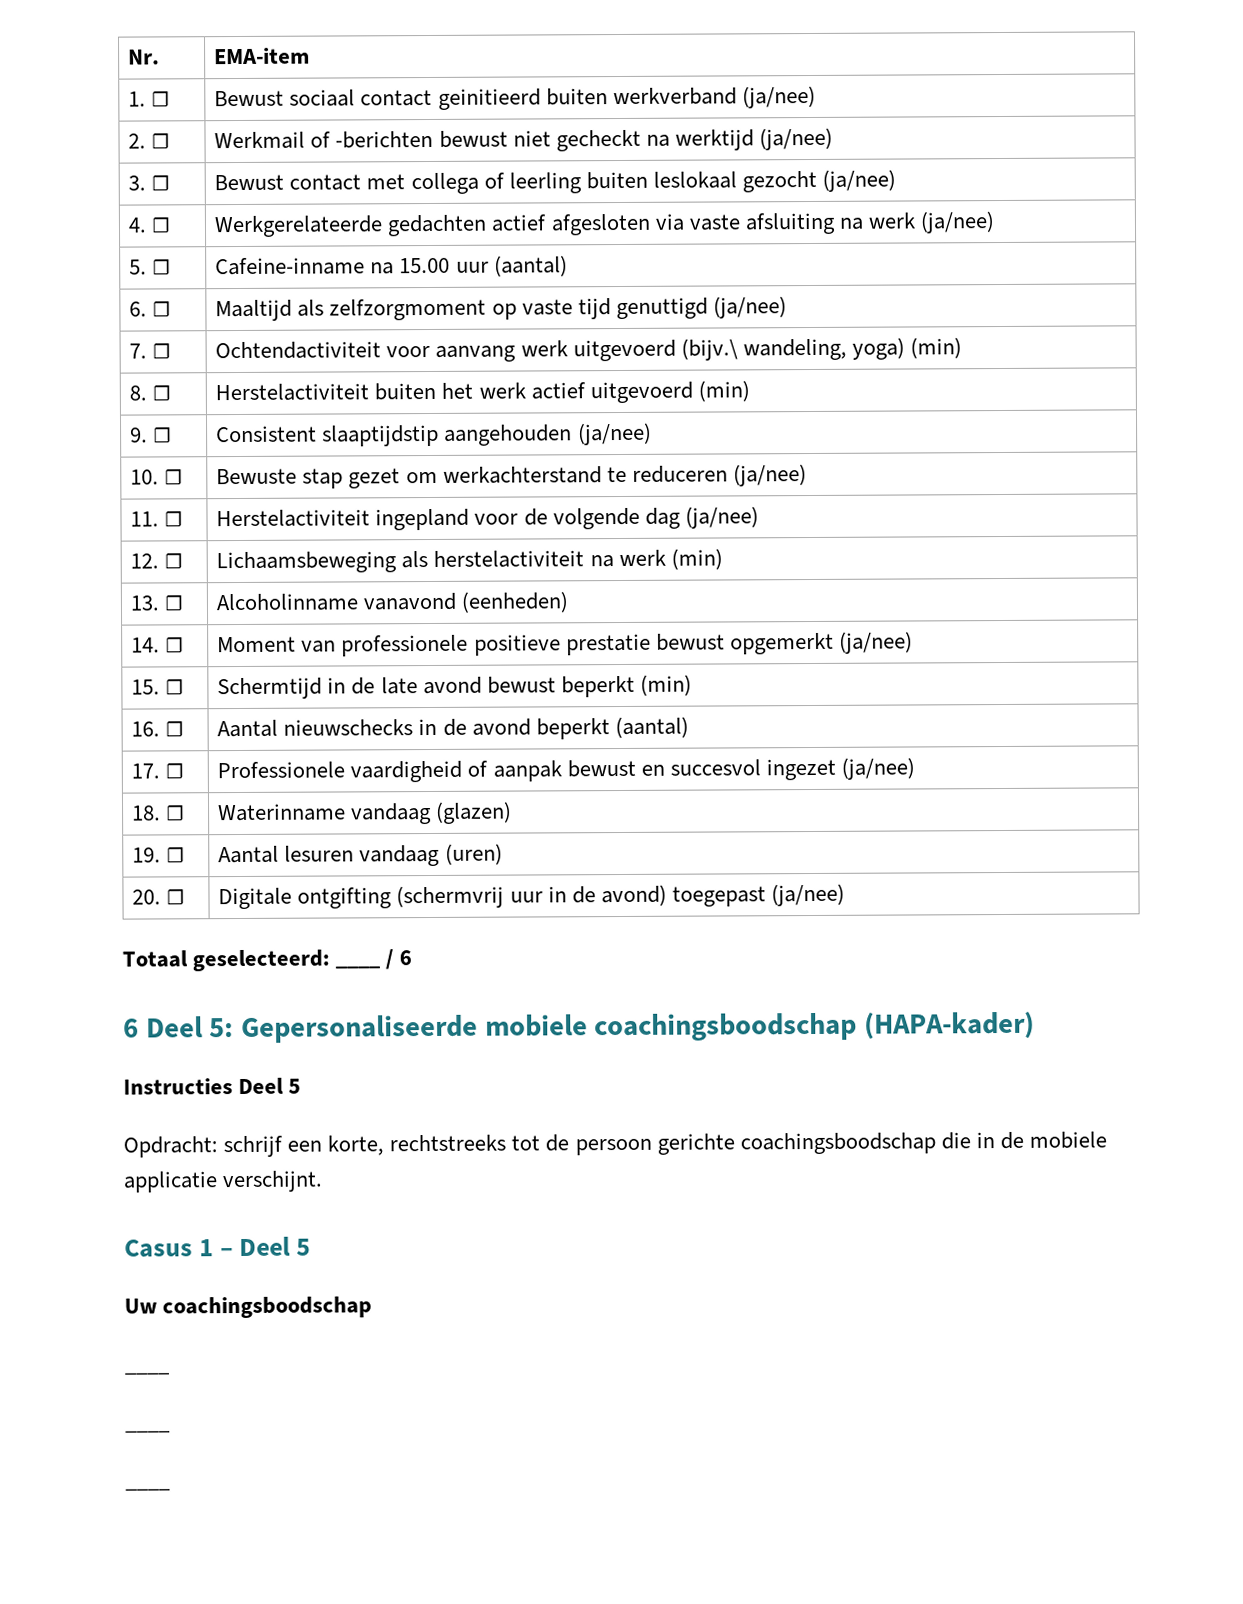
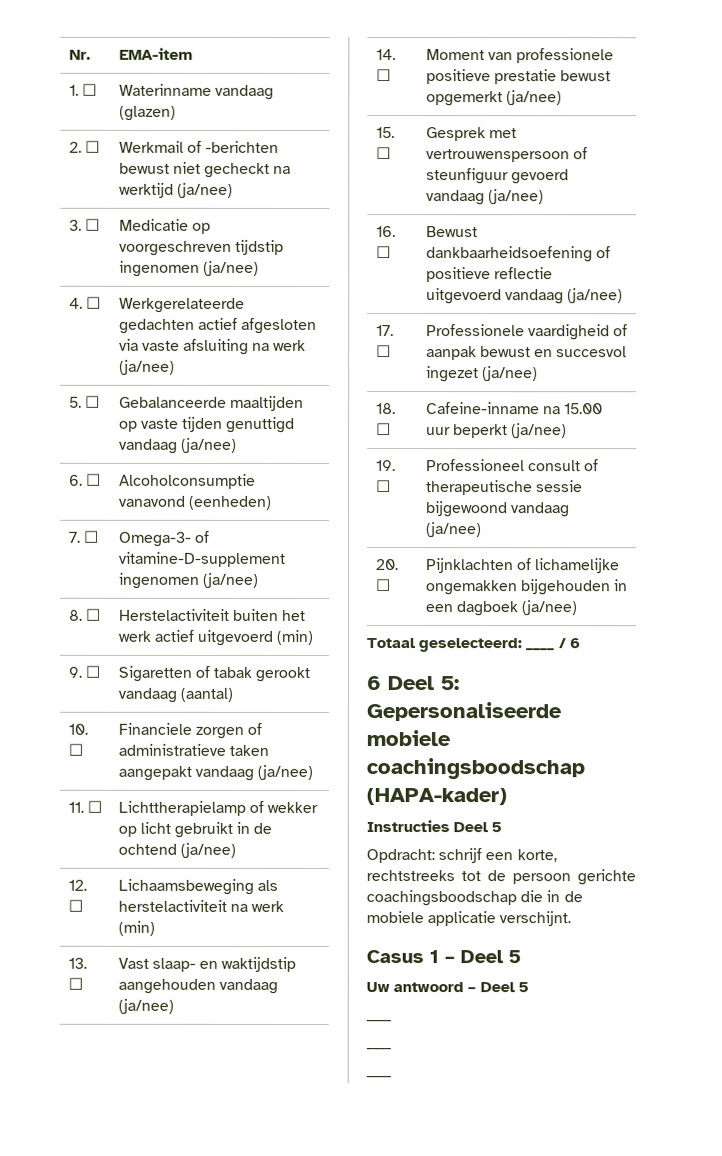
[214,85,816,110] Bewust sociaal contact geinitieerd buiten werkverband (ja/nee) -> [118,83,274,100] [118,105,176,121] Waterinname vandaag (glazen)
[214,170,817,195] Bewust contact met collega of leerling buiten leslokaal gezocht -> [118,218,211,234] [118,239,284,256] [118,260,200,277] Medicatie op voorgeschreven tijdstip ingenomen
[215,255,568,277] [129,301,172,317] [215,296,787,322] [129,343,172,359] [215,337,962,362] Cafeine-inname na 15.00 uur (aantal) // 6. ☐ | Maaltijd als zelfzorgmoment op vaste tijd genuttigd (ja/nee) // 7. ☐ | Ochtendactiviteit voor aanvang werk uitgevoerd (bijv.\ wandeling, yoga) (min) -> [118,395,304,411] [118,416,296,433] [118,437,237,454] [68,473,101,486] [118,473,256,489] [118,495,272,510] [68,530,99,543] [118,530,210,547] [118,551,286,567] [117,572,259,589] Gebalanceerde maaltijden op vaste tijden genuttigd vandaag (ja/nee) // 6. ☐ | Alcoholconsumptie vanavond (eenheden) // 7. ☐ | Omega-3- of vitamine-D-supplement ingenomen (ja/nee)
[216,422,652,447] [130,469,184,485] [216,464,807,489] [130,511,184,527] [216,507,681,531] Consistent slaaptijdstip aangehouden (ja/nee) // 10. ☐ | Bewuste stap gezet om werkachterstand te reduceren (ja/nee) // 11. ☐ | Herstelactiviteit ingepland voor de volgende dag -> [117,665,311,682] [117,687,233,703] [67,723,88,735] [67,743,83,756] [117,722,262,739] [117,743,269,756] [117,764,313,781] [67,800,102,813] [117,800,318,816] [117,821,273,838] [117,843,177,855] Sigaretten of tabak gerookt vandaag (aantal) // 10. ☐ | Financiele zorgen of administratieve taken aangepakt vandaag (ja/nee) // 11. ☐ | Lichttherapielamp of wekker op licht gebruikt in de ochtend
[216,591,570,613] Alcoholinname vanavond (eenheden) -> [117,956,297,972] [117,978,278,994] [117,998,174,1014] Vast slaap- en waktijdstip aangehouden vandaag (ja/nee)
[217,674,692,700] [131,721,185,737] [217,716,689,740] Schermtijd in de late avond bewust beperkt (min) // 16. ☐ | Aantal nieuwschecks in de avond beperkt (aantal) -> [425,127,517,142] [425,147,588,163] [425,168,569,185] [425,189,544,206] [375,226,396,238] [375,246,391,259] [425,226,478,238] [425,246,611,263] [425,267,553,283] [425,288,623,305] Gesprek met vertrouwenspersoon of steunfiguur gevoerd vandaag (ja/nee) // 16. ☐ | Bewust dankbaarheidsoefening of positieve reflectie uitgevoerd vandaag (ja/nee)
[218,801,513,825] [132,847,186,863] [218,843,503,867] [132,889,186,905] [218,884,766,910] Waterinname vandaag (glazen) // 19. ☐ | Aantal lesuren vandaag (uren) // 20. ☐ | Digitale ontgifting (schermvrij uur in de avond) toegepast -> [425,402,603,415] [425,423,567,439] [375,460,396,472] [375,480,391,493] [425,459,599,472] [425,480,583,496] [425,501,570,518] [425,522,482,538] [375,559,399,571] [374,579,390,592] [425,558,620,574] [424,579,627,596] [424,601,518,617] Cafeine-inname na 15.00 uur beperkt (ja/nee) // 19. ☐ | Professioneel consult of therapeutische sessie bijgewoond vandaag (ja/nee) // 20. ☐ | Pijnklachten of lichamelijke ongemakken bijgehouden in een dagboek
[162,1296,373,1319] coachingsboodschap -> [393,982,529,993] antwoord – Deel 5

